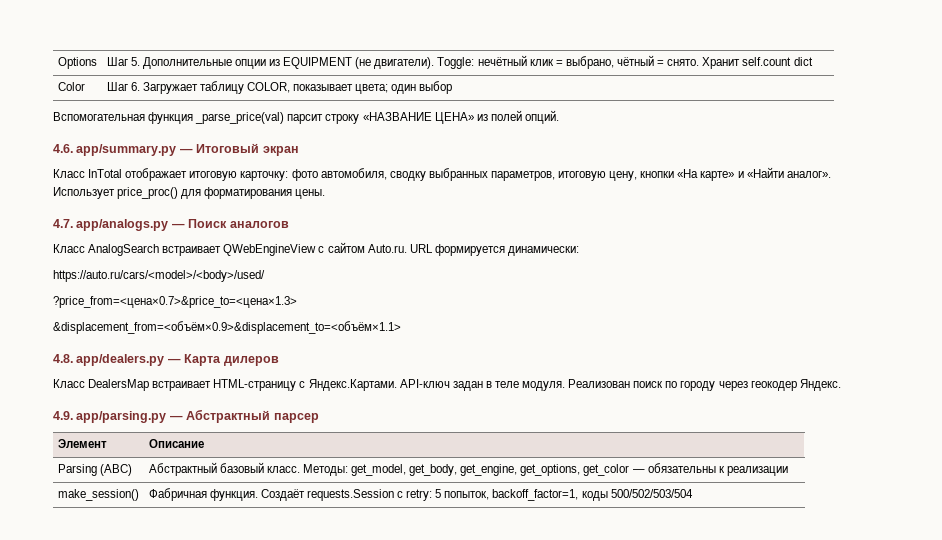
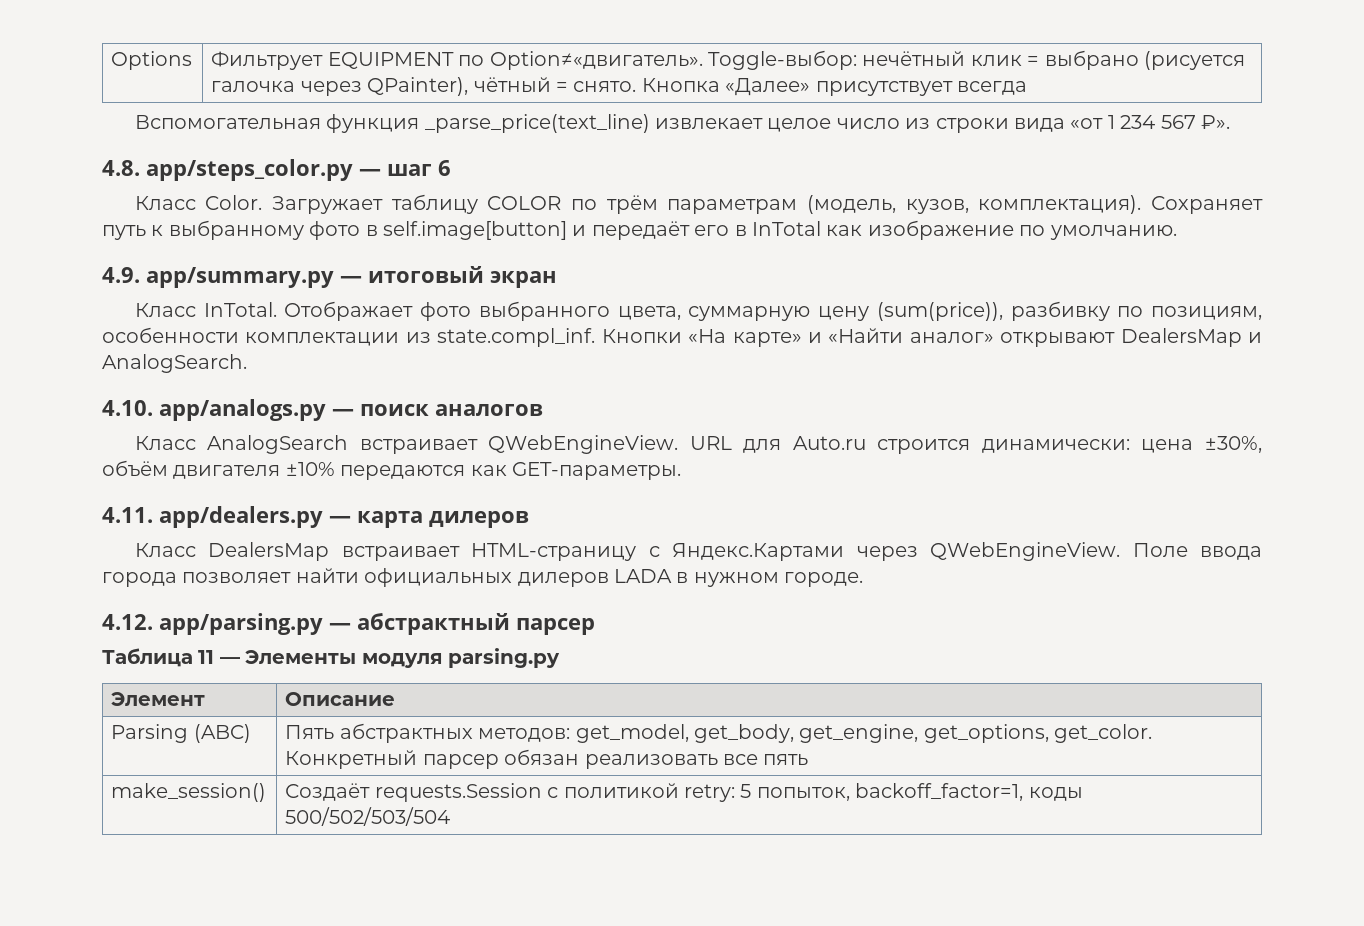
[106,55,813,69] [57,82,85,91] [106,81,453,94] [53,110,559,124] [53,144,73,153] Шаг 5. Дополнительные опции из EQUIPMENT (не двигатели). Toggle: нечётный клик = выбрано, чётный = снято. Хранит self.count dict // Color | Шаг 6. Загружает таблицу COLOR, показывает цвета; один выбор // Вспомогательная функция _parse_price(val) парсит строку «НАЗВАНИЕ ЦЕНА» из полей опций. // 4.6. -> [211,50,1245,70] [211,77,1027,96] [134,114,1230,133] [102,159,451,181] [134,194,1263,214] [102,220,1177,240] [102,267,140,283] Фильтрует EQUIPMENT по Option≠«двигатель». Toggle-выбор: нечётный клик = выбрано (рисуется галочка через QPainter), чётный = снято. Кнопка «Далее» присутствует всегда // Вспомогательная функция _parse_price(text_line) извлекает целое число из строки вида «от 1 234 567 ₽». // 4.8. app/steps_color.py — шаг 6 // Класс Color. Загружает таблицу COLOR по трём параметрам (модель, кузов, комплектация). Сохраняет путь к выбранному фото в self.image[button] и передаёт его в InTotal как изображение по умолчанию. // 4.9.
[196,143,260,153] Итоговый -> [367,266,484,283] итоговый
[88,167,831,181] [53,187,326,199] [53,219,73,228] InTotal отображает итоговую карточку: фото автомобиля, сводку выбранных параметров, итоговую цену, кнопки «На карте» и «Найти аналог». Использует price_proc() для форматирования цены. // 4.7. -> [203,301,1262,321] [102,327,1262,347] [102,354,247,373] [102,400,153,416] InTotal. Отображает фото выбранного цвета, суммарную цену (sum(price)), разбивку по позициям, особенности комплектации из state.compl_inf. Кнопки «На карте» и «Найти аналог» открывают DealersMap и AnalogSearch. // 4.10.
[188,219,228,228] Поиск -> [360,404,429,416] поиск
[223,242,579,256] [53,270,265,282] [53,296,297,308] [53,321,401,334] [53,354,73,363] QWebEngineView с сайтом Auto.ru. URL формируется динамически: // https://auto.ru/cars/<model>/<body>/used/ // ?price_from=<цена×0.7>&price_to=<цена×1.3> // &displacement_from=<объём×0.9>&displacement_to=<объём×1.1> // 4.8. -> [488,435,1262,454] [102,460,681,480] [102,507,153,523] QWebEngineView. URL для Auto.ru строится динамически: цена ±30%, объём двигателя ±10% передаются как GET-параметры. // 4.11.
[184,354,222,366] Карта -> [357,511,423,528] карта
[308,379,841,391] [53,411,73,420] Яндекс.Картами. API-ключ задан в теле модуля. Реализован поиск по городу через геокодер Яндекс. // 4.9. -> [672,542,1262,561] [102,568,864,587] [102,614,153,630] Яндекс.Картами через QWebEngineView. Поле ввода города позволяет найти официальных дилеров LADA в нужном городе. // 4.12.
[186,409,319,423] [57,439,107,448] [148,439,204,448] [57,464,132,476] [148,462,788,476] Абстрактный парсер // Элемент | Описание // Parsing (ABC) | Абстрактный базовый класс. Методы: get_model, get_body, get_engine, get_options, get_color — обязательны к реализации -> [357,613,595,635] [102,648,560,668] [111,692,206,706] [285,692,396,706] [111,724,251,743] [285,723,1153,743] [285,749,809,769] абстрактный парсер // Таблица 11 — Элементы модуля parsing.py // Элемент | Описание // Parsing (ABC) | Пять абстрактных методов: get_model, get_body, get_engine, get_options, get_color. Конкретный парсер обязан реализовать все пять
[148,488,258,501] Фабричная функция. -> (267, 792) none
(404, 494) none -> [563,783,679,798] политикой

